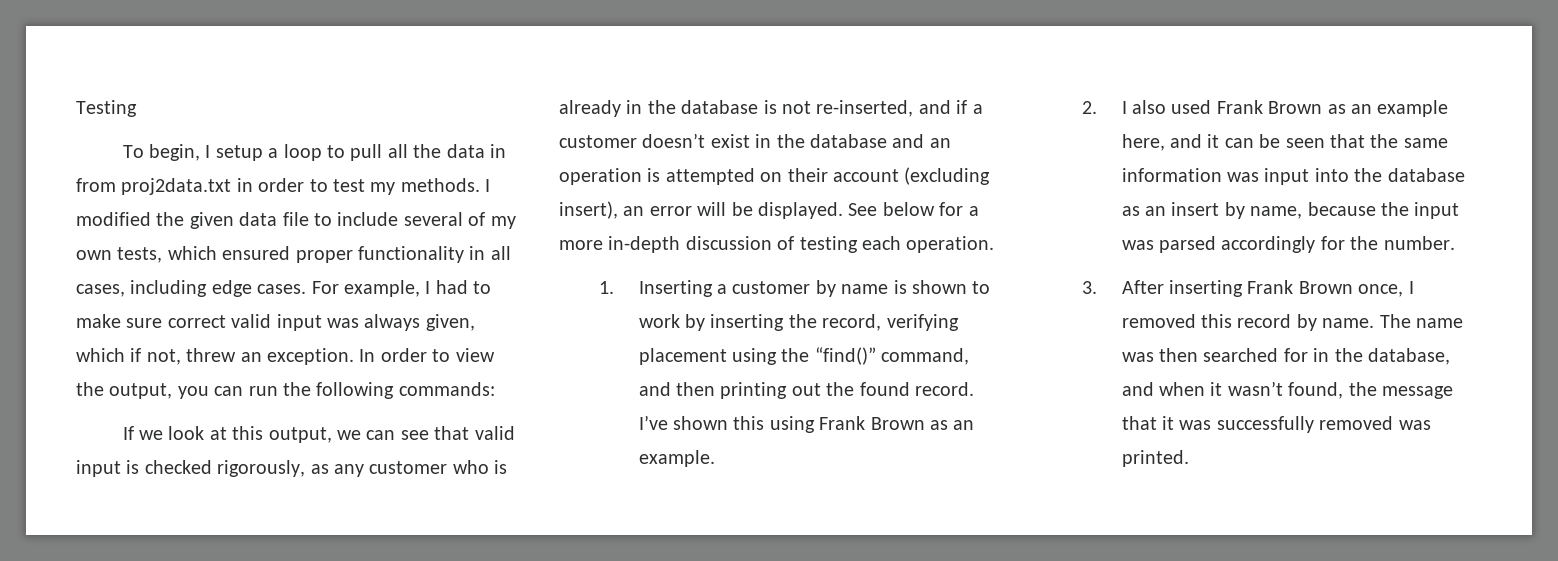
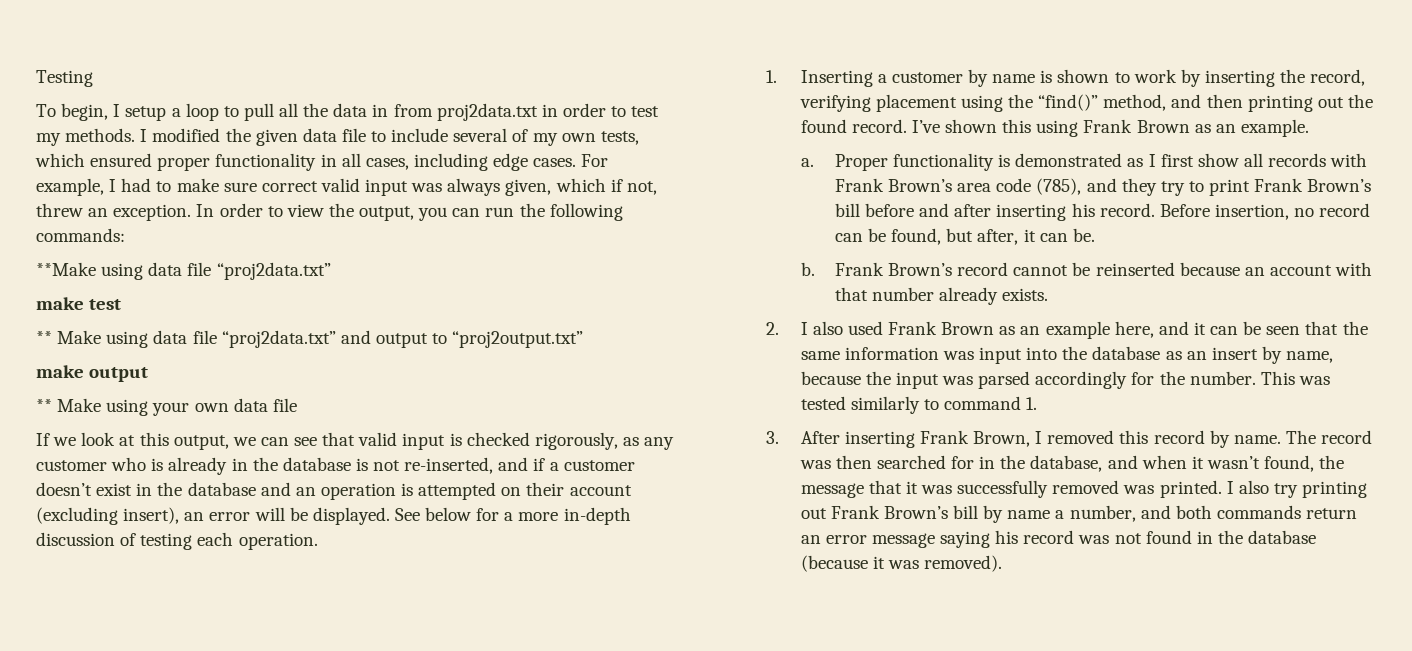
(495, 389) none -> [36,262,331,280] [36,297,122,310] [36,330,584,348] [36,365,149,382] [36,398,297,416] // **Make using data file “proj2data.txt” // make test // ** Make using data file “proj2data.txt” and output to “proj2output.txt” // make output // ** Make using your own data file
[881,348,970,365] command, -> [1103,94,1167,111] method,
(715, 458) none -> [800,153,1368,171] [834,178,1372,196] [834,203,1371,221] [834,228,1095,245] [800,262,1373,276] [834,287,1049,305] // a. Proper functionality is demonstrated as I first show all records with Frank Brown’s area code (785), and they try to print Frank Brown’s bill before and after inserting his record. Before insertion, no record can be found, but after, it can be. // b. Frank Brown’s record cannot be reinserted because an account with that number already exists.
(1455, 243) none -> [1260,371,1330,385] [800,396,1038,414] This was tested similarly to command 1.
[1298,281,1404,297] Brown once, -> [972,431,1030,447] Brown,
[1415,318,1463,328] name -> [1321,430,1373,444] record
(1189, 458) none -> [1226,480,1368,498] [800,505,1358,523] [800,530,1317,548] [800,555,1002,572] I also try printing out Frank Brown’s bill by name a number, and both commands return an error message saying his record was not found in the database (because it was removed).

